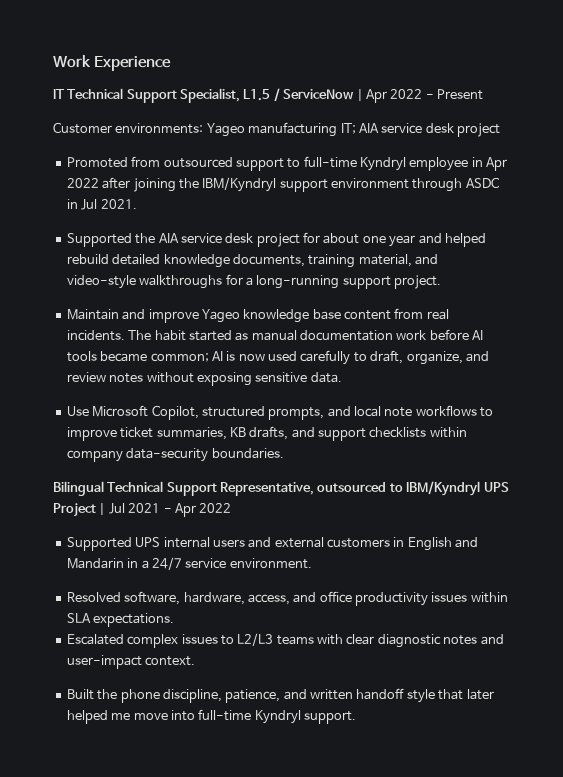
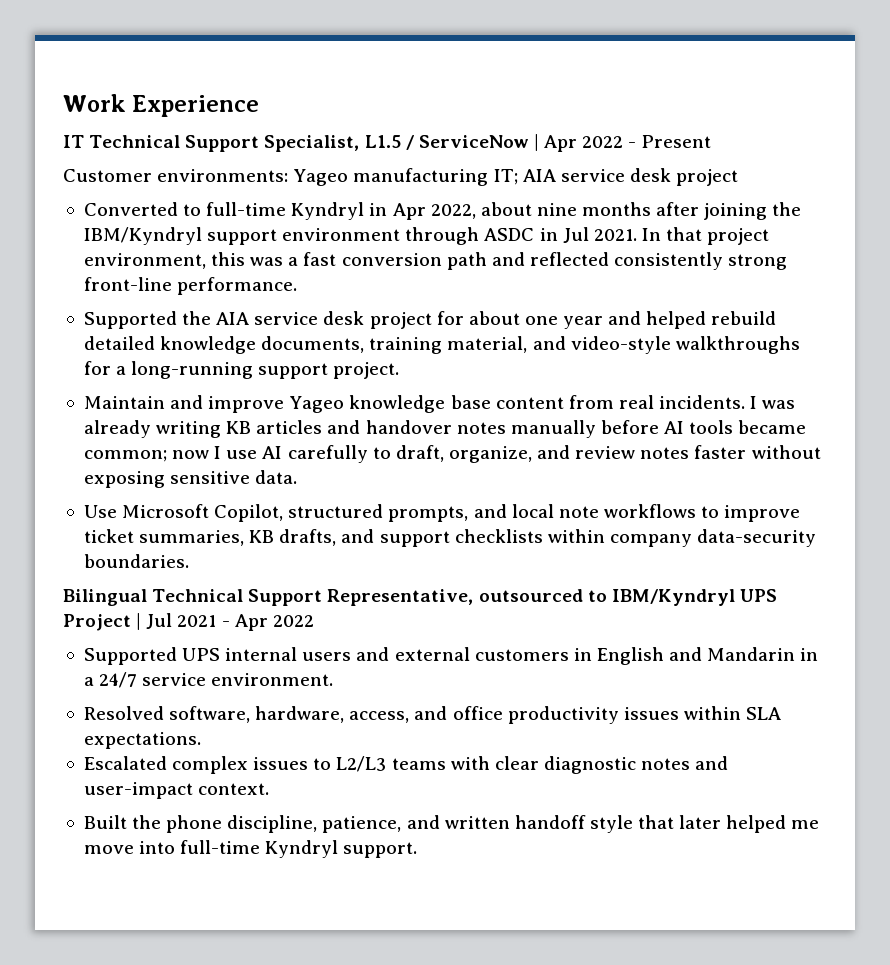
[66,156,284,171] Promoted from outsourced support -> [83,202,178,216] Converted
[409,157,469,171] employee -> (365, 211) none
[66,178,99,188] 2022 -> [430,202,652,219] 2022, about nine months
(137, 204) none -> [641,227,770,245] [83,252,788,270] [83,277,298,295] In that project environment, this was a fast conversion path and reflected consistently strong front-line performance.
[128,330,427,341] The habit started as manual documentation work -> [750,396,796,409] [83,420,596,438] I was already writing KB articles and handover notes manually
[211,351,297,361] AI is now used -> [172,446,283,459] now I use AI
(144, 378) none -> [694,445,747,459] faster

